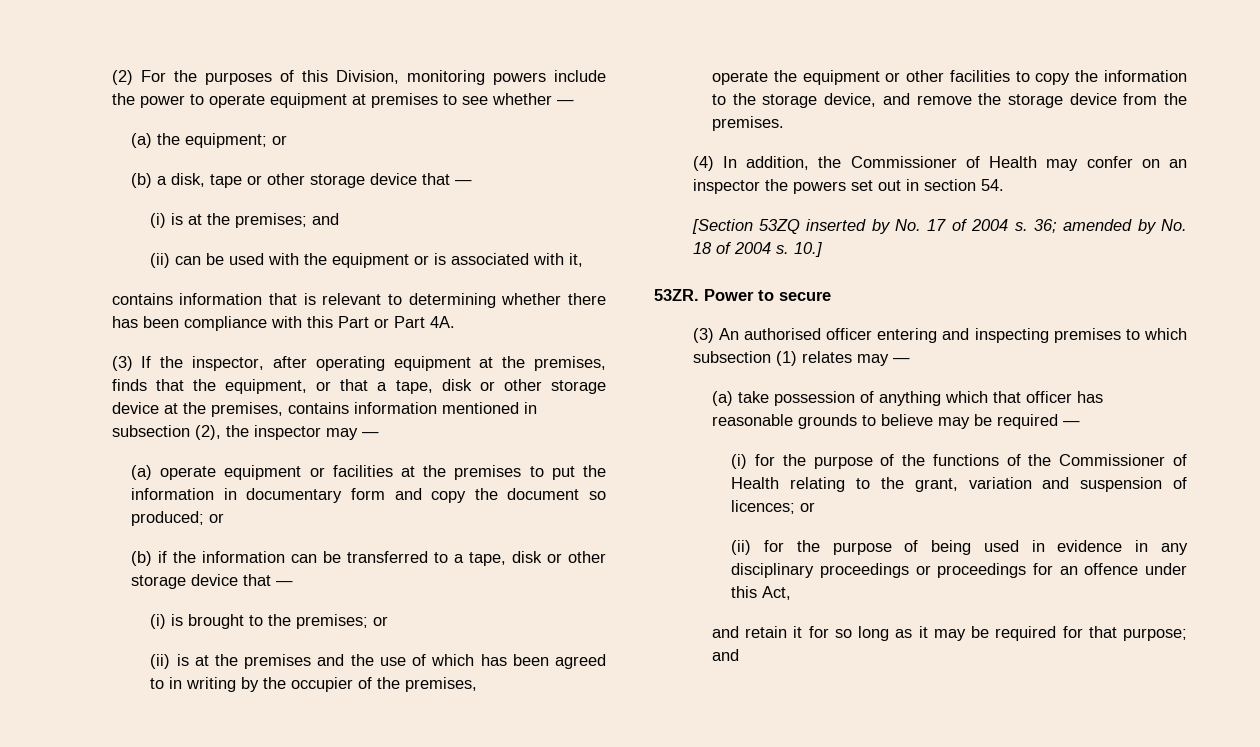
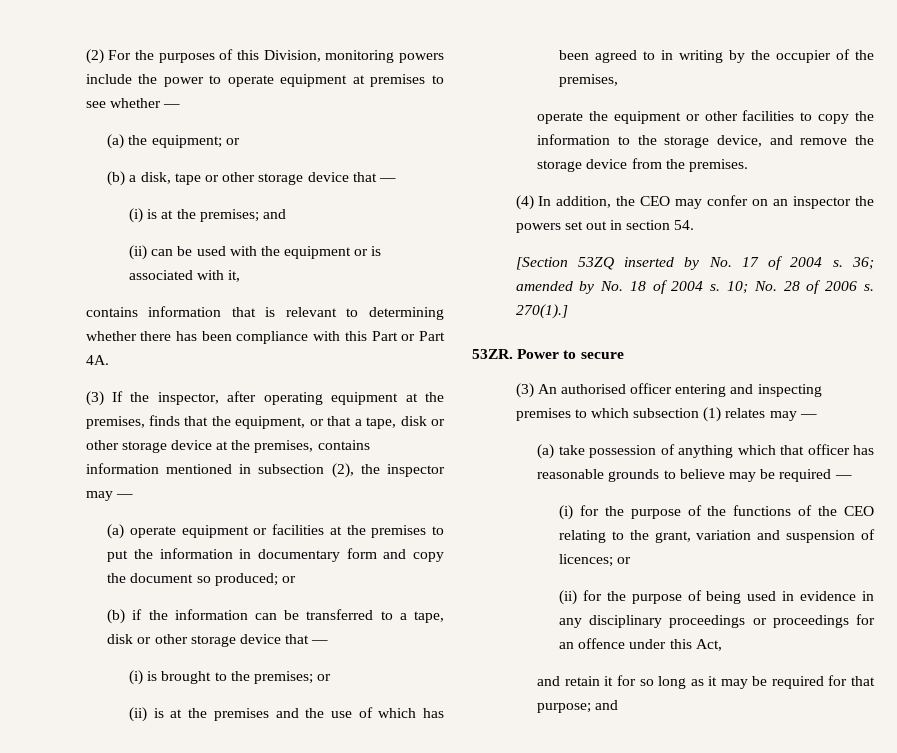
[850,156,1038,168] Commissioner of Health -> [640,196,671,206] CEO
[793,242,822,257] 10.] -> [727,280,874,294] [515,304,568,319] 10; No. 28 of 2006 s. 270(1).]
[1059,454,1187,466] [731,477,780,489] Commissioner of Health -> [844,506,874,516] CEO

